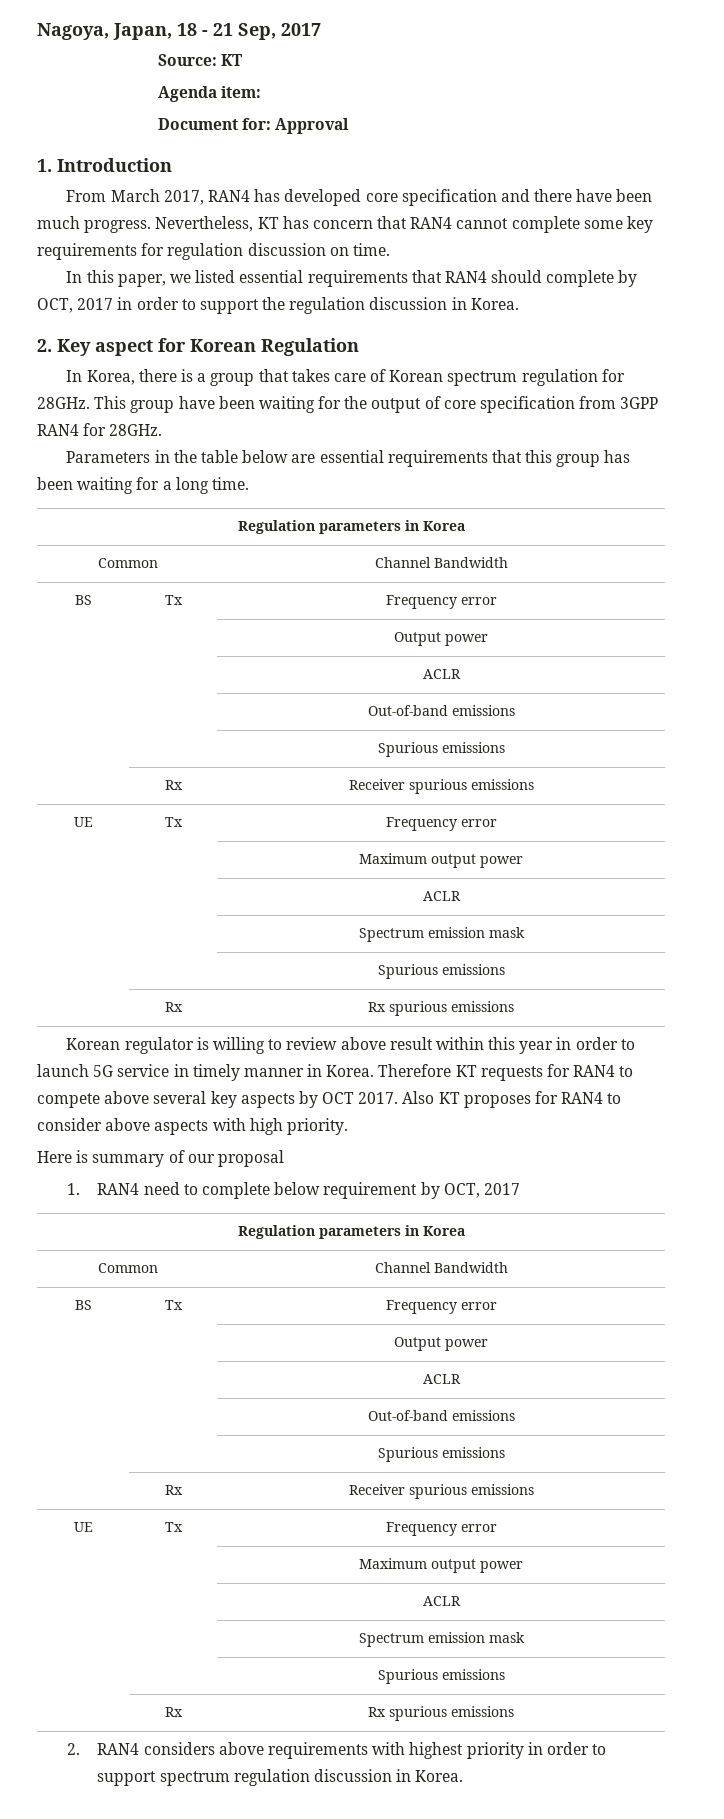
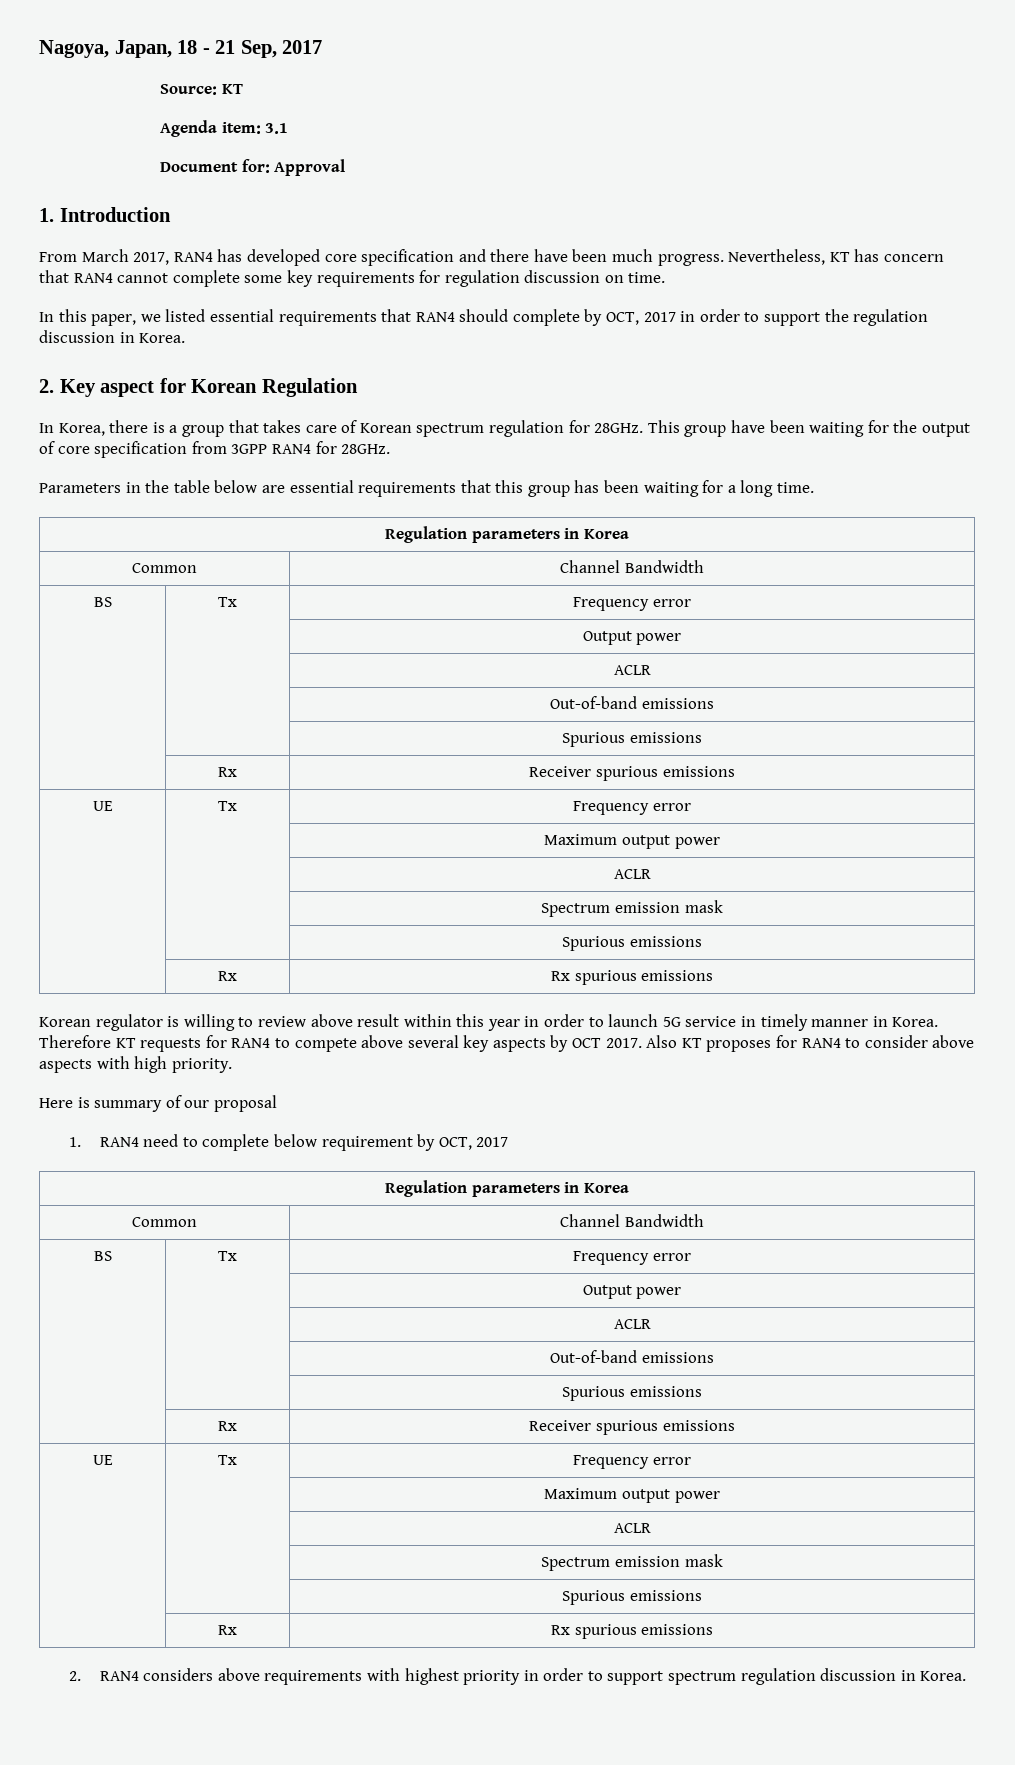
(262, 92) none -> [265,123,289,134] 3.1

